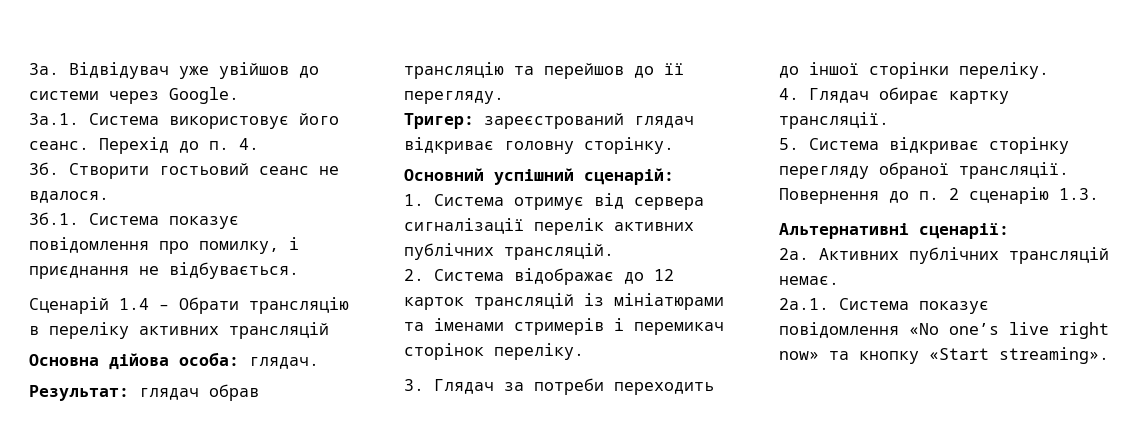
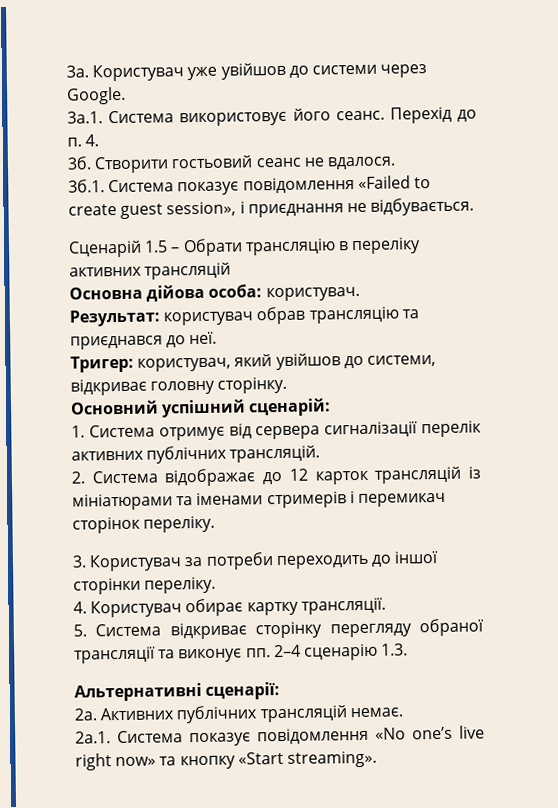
[69,62,169,79] Відвідувач -> [92,64,185,82] Користувач
[159,241,279,254] про помилку, -> [357,175,431,189] [68,201,237,219] «Failed to create guest session»,
[119,298,149,310] 1.4 -> [144,240,169,253] 1.5
[249,357,319,369] глядач. -> [265,286,360,302] користувач.
[139,388,199,400] глядач -> [163,311,254,326] користувач
[544,63,684,79] [404,91,504,104] [404,113,694,129] перейшов до її перегляду. // Тригер: зареєстрований глядач -> [70,331,218,350] [70,353,436,373] приєднався до неї. // Тригер: користувач, який увійшов до системи,
[434,379,494,394] Глядач -> [89,554,183,572] Користувач
[809,88,869,103] Глядач -> [90,600,183,618] Користувач
[959,162,1069,179] [779,188,959,204] трансляції. Повернення до п. 2 -> [74,644,301,664] трансляції та виконує пп. 2–4

